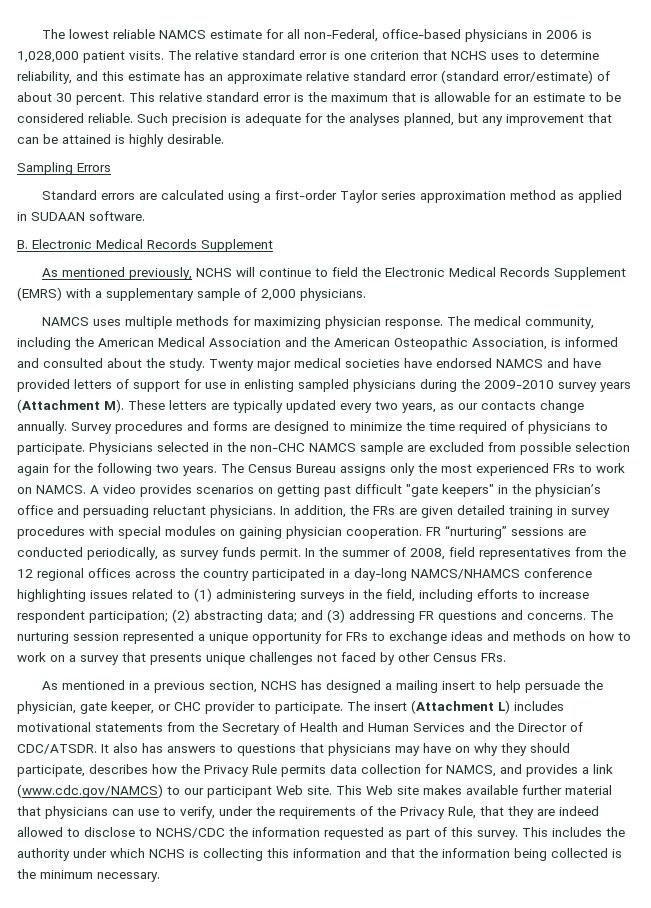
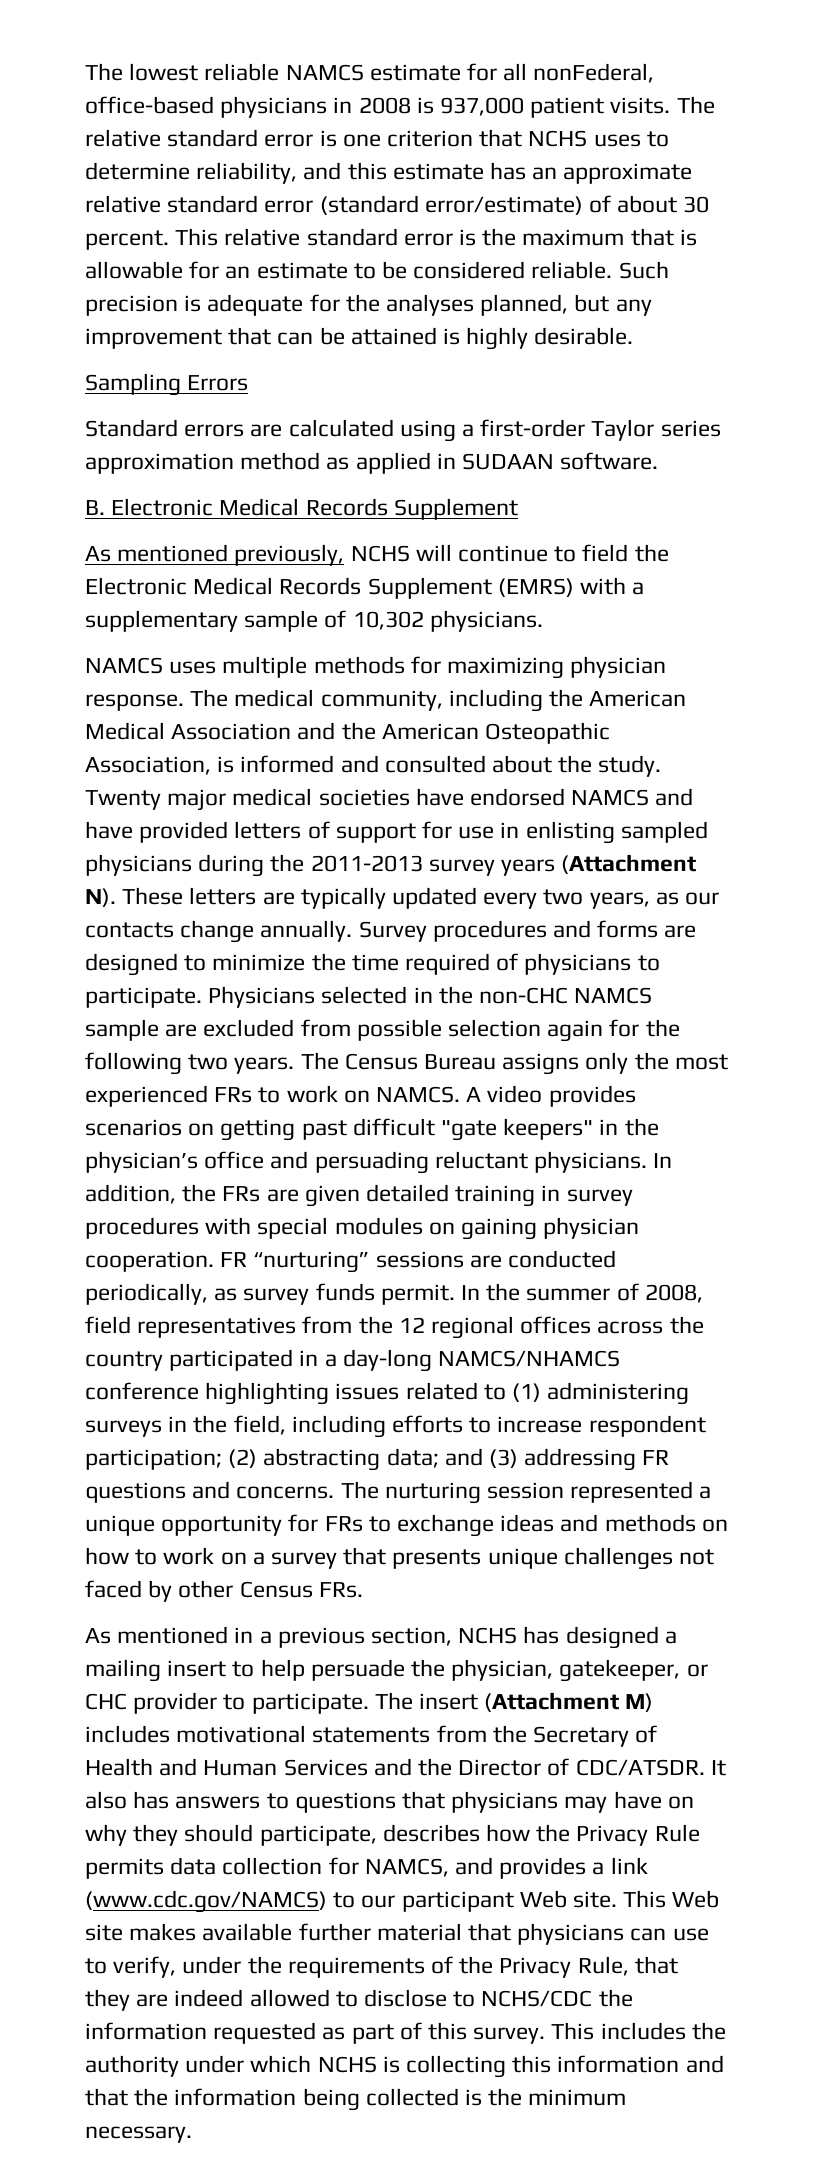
[303,29,378,42] non-Federal, -> [533,63,655,83] nonFederal,
[545,30,592,39] [17,51,79,63] 2006 is 1,028,000 -> [358,97,525,116] 2008 is 937,000
[261,289,296,301] 2,000 -> [352,611,424,630] 10,302
[484,380,554,389] 2009-2010 -> [310,855,423,872] 2011-2013
[104,399,124,413] M). -> [85,888,116,907] N).
[80,701,154,714] gate keeper, -> [559,1659,681,1682] gatekeeper,
[498,700,510,714] L) -> [625,1693,654,1712] M)

